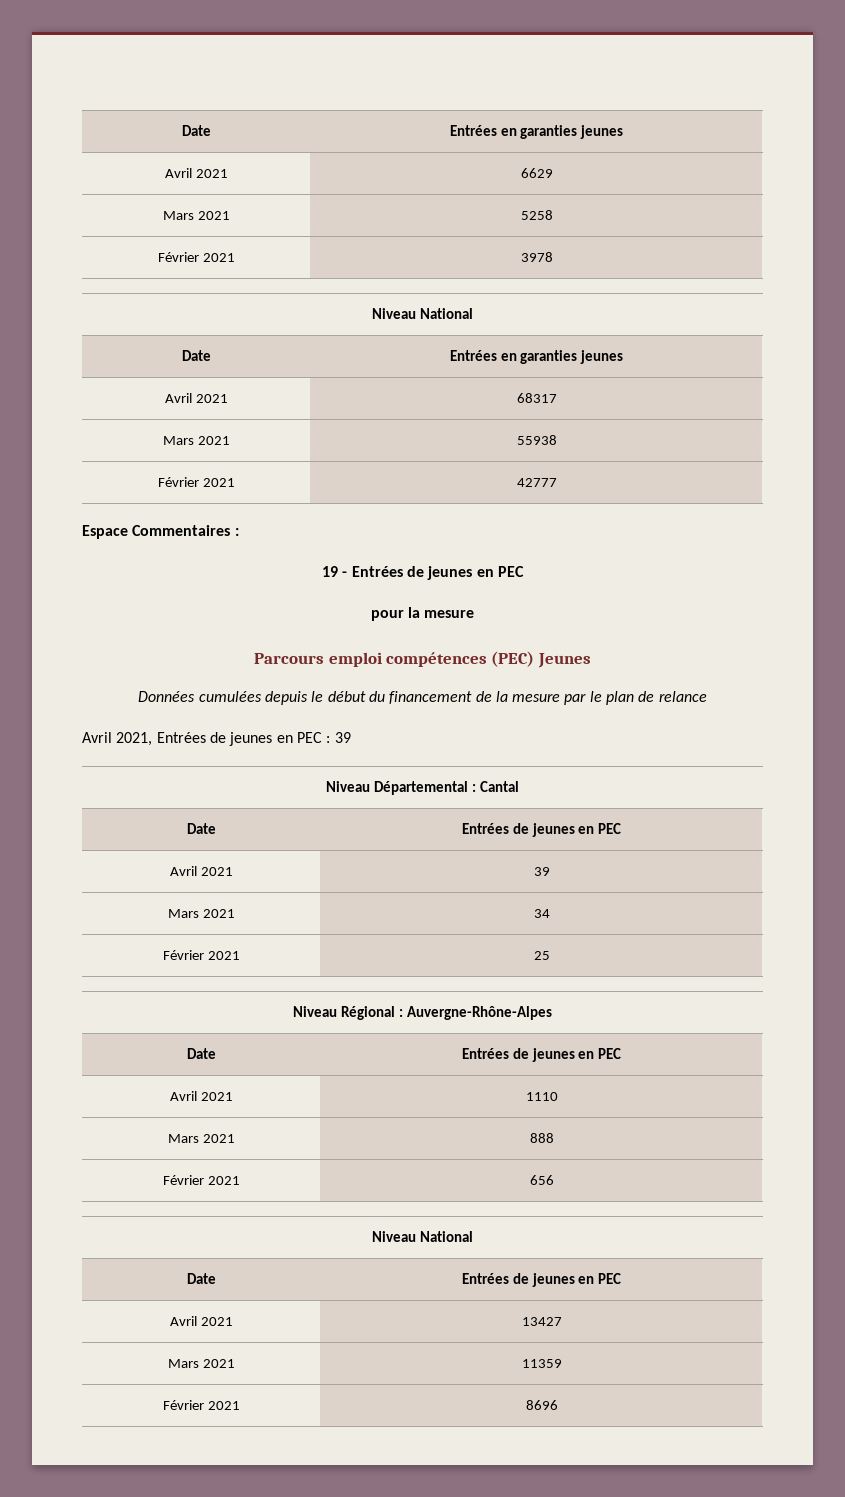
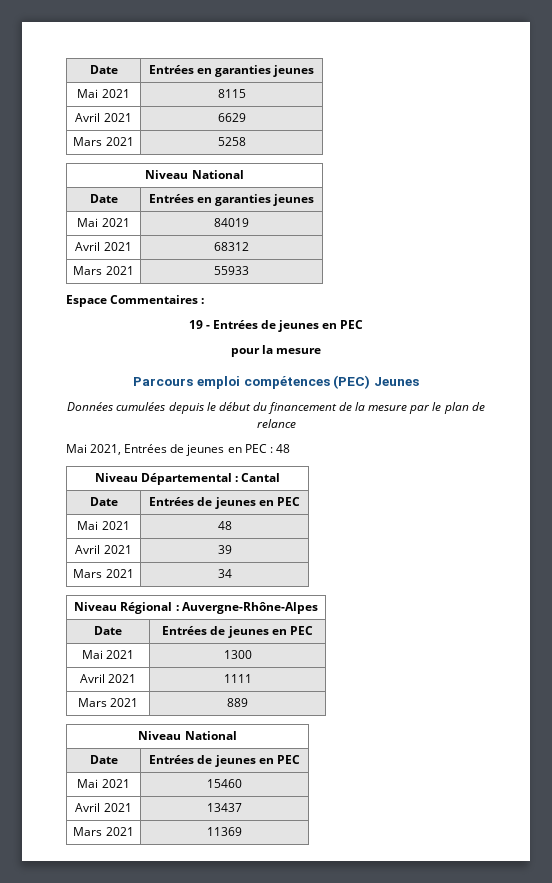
[182,125,211,136] [449,125,624,139] Date | Entrées en garanties jeunes -> [89,65,118,74] [148,65,315,77] [77,89,130,98] [217,89,246,98] Date | Entrées en garanties jeunes // Mai 2021 | 8115
[158,252,235,262] [520,252,553,262] // Février 2021 | 3978 -> (246, 141) none
[165,393,228,403] [516,393,557,403] [163,436,230,445] [516,435,557,445] [158,477,235,487] [516,478,557,487] // Avril 2021 | 68317 // Mars 2021 | 55938 // Février 2021 | 42777 -> [77,218,130,227] [214,218,249,227] [75,242,132,251] [214,242,249,251] [73,266,134,275] [214,266,249,275] // Mai 2021 | 84019 // Avril 2021 | 68312 // Mars 2021 | 55933
[82,732,112,743] Avril -> [66,444,87,453] Mai
[334,732,351,743] 39 -> [275,444,290,453] 48
(622, 828) none -> [77,521,130,530] [217,521,232,530] // Mai 2021 | 48
[163,950,240,960] [533,951,550,960] // Février 2021 | 25 -> (232, 573) none
[170,1091,233,1101] [525,1092,558,1101] [168,1134,235,1143] [529,1133,554,1143] [163,1175,240,1185] [529,1175,554,1185] // Avril 2021 | 1110 // Mars 2021 | 888 // Février 2021 | 656 -> [81,650,135,659] [223,650,252,659] [79,674,137,683] [223,674,252,683] [77,698,139,707] [227,698,248,707] // Mai 2021 | 1300 // Avril 2021 | 1111 // Mars 2021 | 889
[170,1316,233,1326] [521,1317,562,1326] [168,1359,235,1368] [521,1359,562,1368] [163,1400,240,1410] [525,1400,558,1410] // Avril 2021 | 13427 // Mars 2021 | 11359 // Février 2021 | 8696 -> [77,779,130,788] [207,779,242,788] [75,803,132,812] [207,803,242,812] [73,827,134,836] [207,827,242,836] // Mai 2021 | 15460 // Avril 2021 | 13437 // Mars 2021 | 11369

